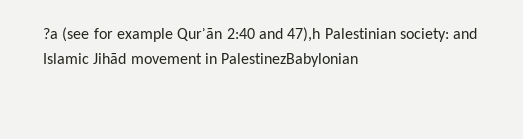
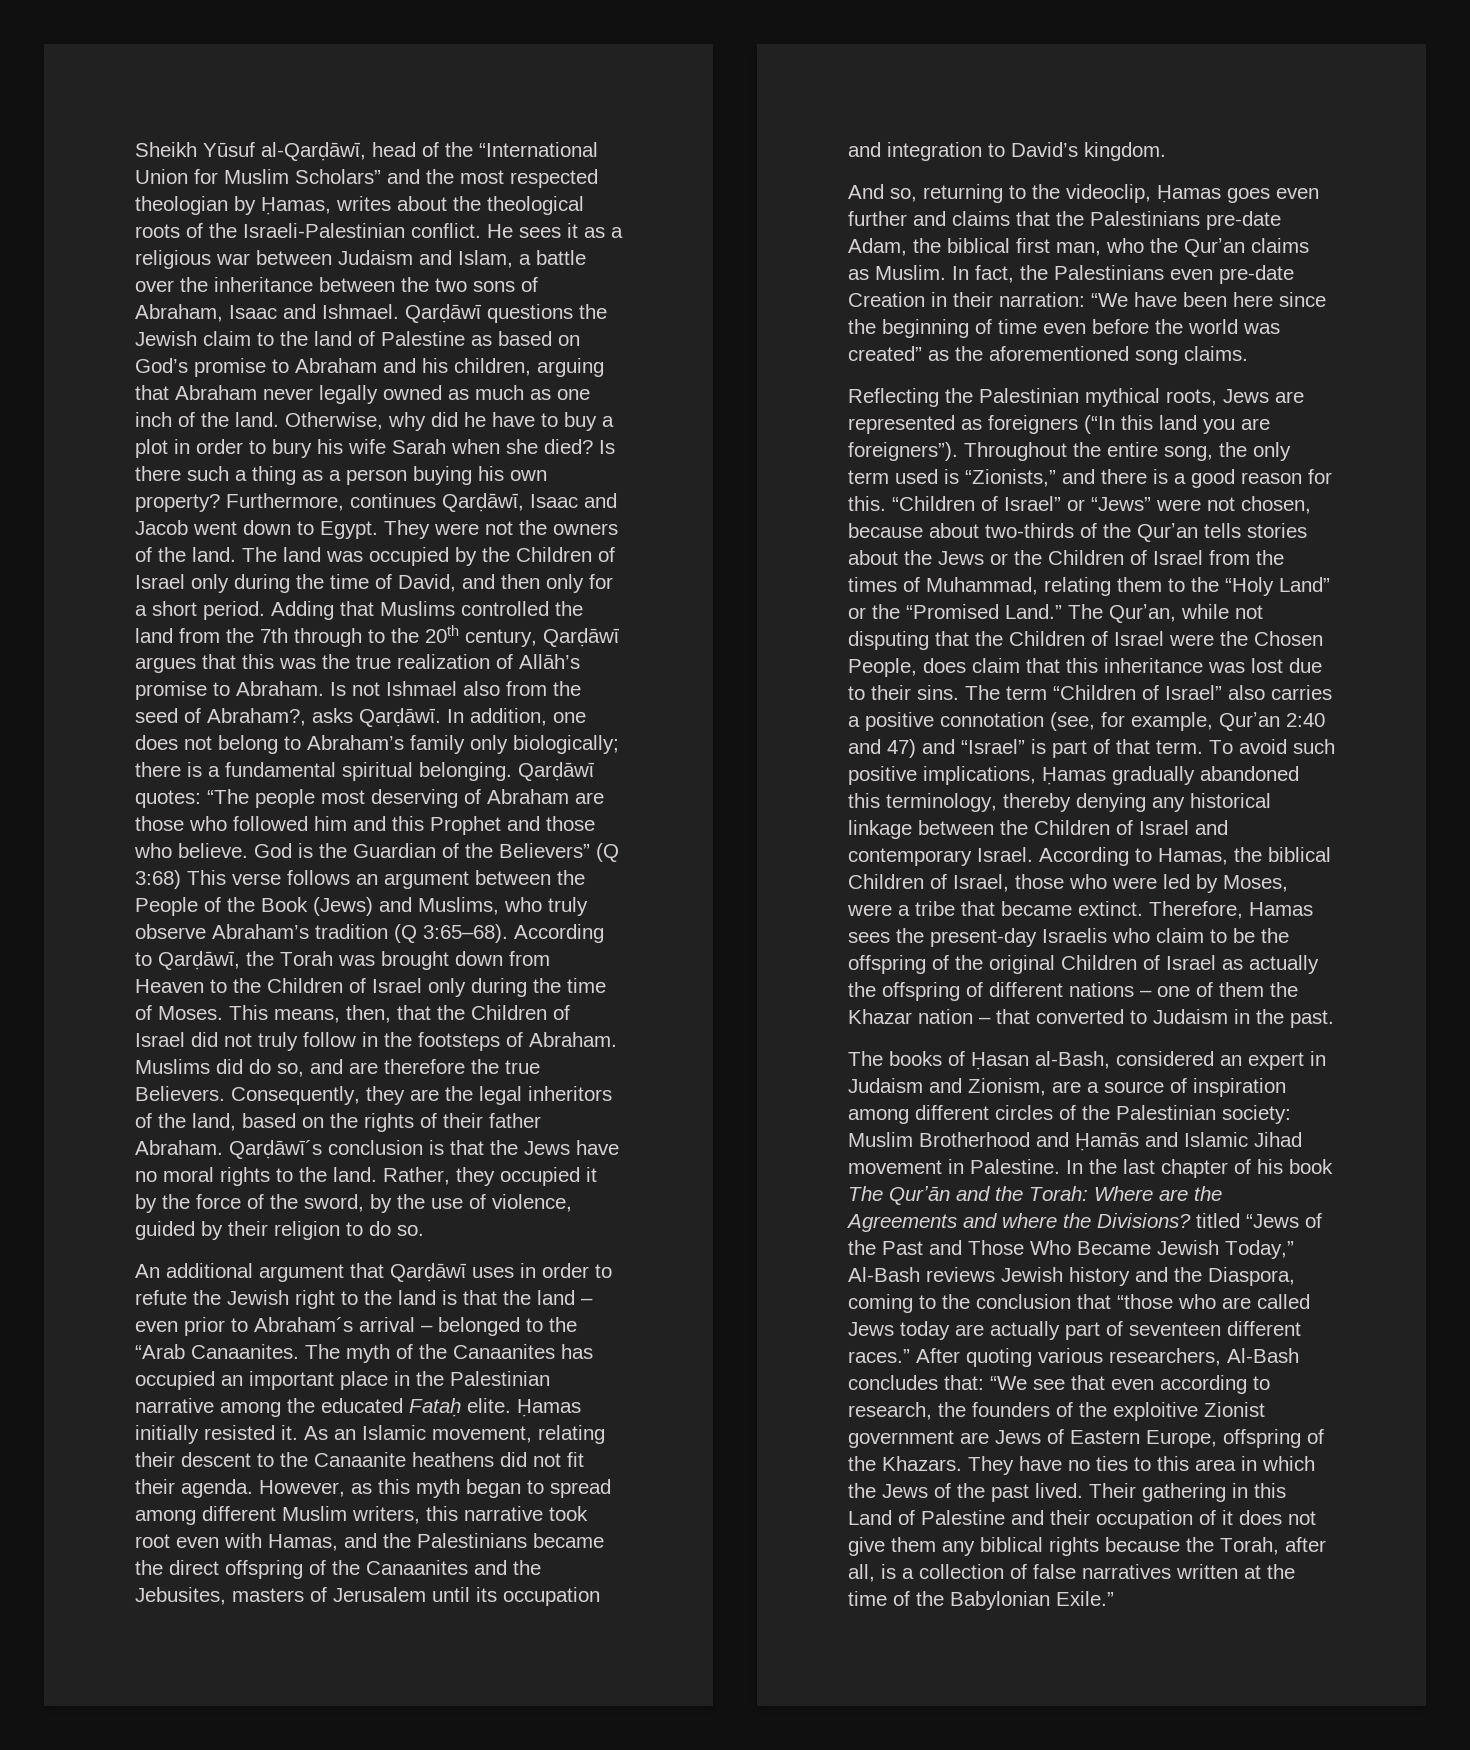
[43,27,449,42] ?a (see for example Qurʾān 2:40 and 47),h Palestinian society: -> [135,142,598,161] [135,169,598,188] [135,196,584,215] [135,223,623,238] [135,250,586,269] [135,277,538,292] [135,304,607,323] [135,331,580,346] [135,358,604,377] [135,385,590,404] [135,412,614,431] [135,439,615,458] [135,466,547,485] [135,493,617,512] [135,520,618,539] [135,547,615,566] [135,574,613,593] [135,601,583,620] [135,625,619,647] [135,654,580,673] [135,681,581,700] [135,708,586,727] [135,735,619,754] [135,762,594,781] [135,789,604,808] [135,816,595,835] [134,843,619,862] [135,870,585,889] [135,897,588,916] [135,924,604,943] [135,951,550,970] [135,978,606,997] [135,1005,570,1023] [135,1032,617,1051] [135,1059,540,1077] [135,1086,612,1105] [135,1113,541,1132] [135,1140,619,1159] [135,1167,597,1186] [135,1194,572,1213] [135,1221,424,1240] [135,1263,612,1282] [135,1290,593,1309] [135,1317,577,1336] [135,1344,593,1363] [135,1371,550,1390] [135,1398,581,1417] [135,1425,605,1444] [135,1452,584,1467] [135,1479,611,1498] [135,1506,588,1525] [135,1533,604,1551] [135,1560,541,1579] [135,1587,600,1606] [848,142,1166,161] [848,184,1319,203] [848,211,1281,230] [848,238,1309,257] [848,265,1294,284] [848,292,1326,307] [848,319,1280,338] [848,346,1248,365] [848,388,1304,407] [848,415,1270,434] [848,442,1291,461] [848,469,1332,488] [848,496,1311,514] [848,523,1307,542] [848,550,1284,565] [848,577,1330,596] [848,604,1263,623] [848,631,1323,650] [848,658,1322,677] [848,685,1332,700] [848,712,1325,731] [848,739,1335,758] [848,766,1299,785] [848,793,1271,812] [848,820,1228,839] [848,847,1331,866] [848,874,1288,893] [847,901,1313,919] [848,928,1289,947] [848,955,1319,974] [848,982,1298,1001] [848,1009,1334,1028] [848,1051,1326,1070] [848,1078,1286,1097] [848,1105,1291,1124] [848,1132,1139,1151] Sheikh Yūsuf al-Qarḍāwῑ, head of the “International Union for Muslim Scholars” and the most respected theologian by Ḥamas, writes about the theological roots of the Israeli-Palestinian conflict. He sees it as a religious war between Judaism and Islam, a battle over the inheritance between the two sons of Abraham, Isaac and Ishmael. Qarḍāwῑ questions the Jewish claim to the land of Palestine as based on God’s promise to Abraham and his children, arguing that Abraham never legally owned as much as one inch of the land. Otherwise, why did he have to buy a plot in order to bury his wife Sarah when she died? Is there such a thing as a person buying his own property? Furthermore, continues Qarḍāwῑ, Isaac and Jacob went down to Egypt. They were not the owners of the land. The land was occupied by the Children of Israel only during the time of David, and then only for a short period. Adding that Muslims controlled the land from the 7th through to the 20th century, Qarḍāwῑ argues that this was the true realization of Allāh’s promise to Abraham. Is not Ishmael also from the seed of Abraham?, asks Qarḍāwῑ. In addition, one does not belong to Abraham’s family only biologically; there is a fundamental spiritual belonging. Qarḍāwῑ quotes: “The people most deserving of Abraham are those who followed him and this Prophet and those who believe. God is the Guardian of the Believers” (Q 3:68) This verse follows an argument between the People of the Book (Jews) and Muslims, who truly observe Abraham’s tradition (Q 3:65–68). According to Qarḍāwῑ, the Torah was brought down from Heaven to the Children of Israel only during the time of Moses. This means, then, that the Children of Israel did not truly follow in the footsteps of Abraham. Muslims did do so, and are therefore the true Believers. Consequently, they are the legal inheritors of the land, based on the rights of their father Abraham. Qarḍāwῑ´s conclusion is that the Jews have no moral rights to the land. Rather, they occupied it by the force of the sword, by the use of violence, guided by their religion to do so. // An additional argument that Qarḍāwῑ uses in order to refute the Jewish right to the land is that the land – even prior to Abraham´s arrival – belonged to the “Arab Canaanites. The myth of the Canaanites has occupied an important place in the Palestinian narrative among the educated Fataḥ elite. Ḥamas initially resisted it. As an Islamic movement, relating their descent to the Canaanite heathens did not fit their agenda. However, as this myth began to spread among different Muslim writers, this narrative took root even with Hamas, and the Palestinians became the direct offspring of the Canaanites and the Jebusites, masters of Jerusalem until its occupation and integration to David’s kingdom. // And so, returning to the videoclip, Ḥamas goes even further and claims that the Palestinians pre-date Adam, the biblical first man, who the Qurʼan claims as Muslim. In fact, the Palestinians even pre-date Creation in their narration: “We have been here since the beginning of time even before the world was created” as the aforementioned song claims. // Reflecting the Palestinian mythical roots, Jews are represented as foreigners (“In this land you are foreigners”). Throughout the entire song, the only term used is “Zionists,” and there is a good reason for this. “Children of Israel” or “Jews” were not chosen, because about two-thirds of the Qurʼan tells stories about the Jews or the Children of Israel from the times of Muhammad, relating them to the “Holy Land” or the “Promised Land.” The Qurʼan, while not disputing that the Children of Israel were the Chosen People, does claim that this inheritance was lost due to their sins. The term “Children of Israel” also carries a positive connotation (see, for example, Qurʼan 2:40 and 47) and “Israel” is part of that term. To avoid such positive implications, Ḥamas gradually abandoned this terminology, thereby denying any historical linkage between the Children of Israel and contemporary Israel. According to Hamas, the biblical Children of Israel, those who were led by Moses, were a tribe that became extinct. Therefore, Hamas sees the present-day Israelis who claim to be the offspring of the original Children of Israel as actually the offspring of different nations – one of them the Khazar nation – that converted to Judaism in the past. // The books of Ḥasan al-Bash, considered an expert in Judaism and Zionism, are a source of inspiration among different circles of the Palestinian society: Muslim Brotherhood and Ḥamās
[93,53,127,64] Jihād -> [1254,1132,1302,1147] Jihad
[221,53,359,67] PalestinezBabylonian -> [970,1159,1333,1178] [848,1186,1222,1205] [846,1213,1322,1232] [848,1240,1294,1259] [848,1267,1295,1286] [848,1294,1310,1313] [848,1321,1301,1340] [848,1348,1299,1367] [848,1375,1270,1394] [848,1402,1265,1421] [848,1429,1324,1448] [848,1456,1315,1475] [848,1483,1286,1502] [848,1510,1316,1529] [848,1537,1326,1556] [848,1564,1295,1582] [848,1591,1114,1610] Palestine. In the last chapter of his book The Qurʼān and the Torah: Where are the Agreements and where the Divisions? titled “Jews of the Past and Those Who Became Jewish Today,” Al-Bash reviews Jewish history and the Diaspora, coming to the conclusion that “those who are called Jews today are actually part of seventeen different races.” After quoting various researchers, Al-Bash concludes that: “We see that even according to research, the founders of the exploitive Zionist government are Jews of Eastern Europe, offspring of the Khazars. They have no ties to this area in which the Jews of the past lived. Their gathering in this Land of Palestine and their occupation of it does not give them any biblical rights because the Torah, after all, is a collection of false narratives written at the time of the Babylonian Exile.”

